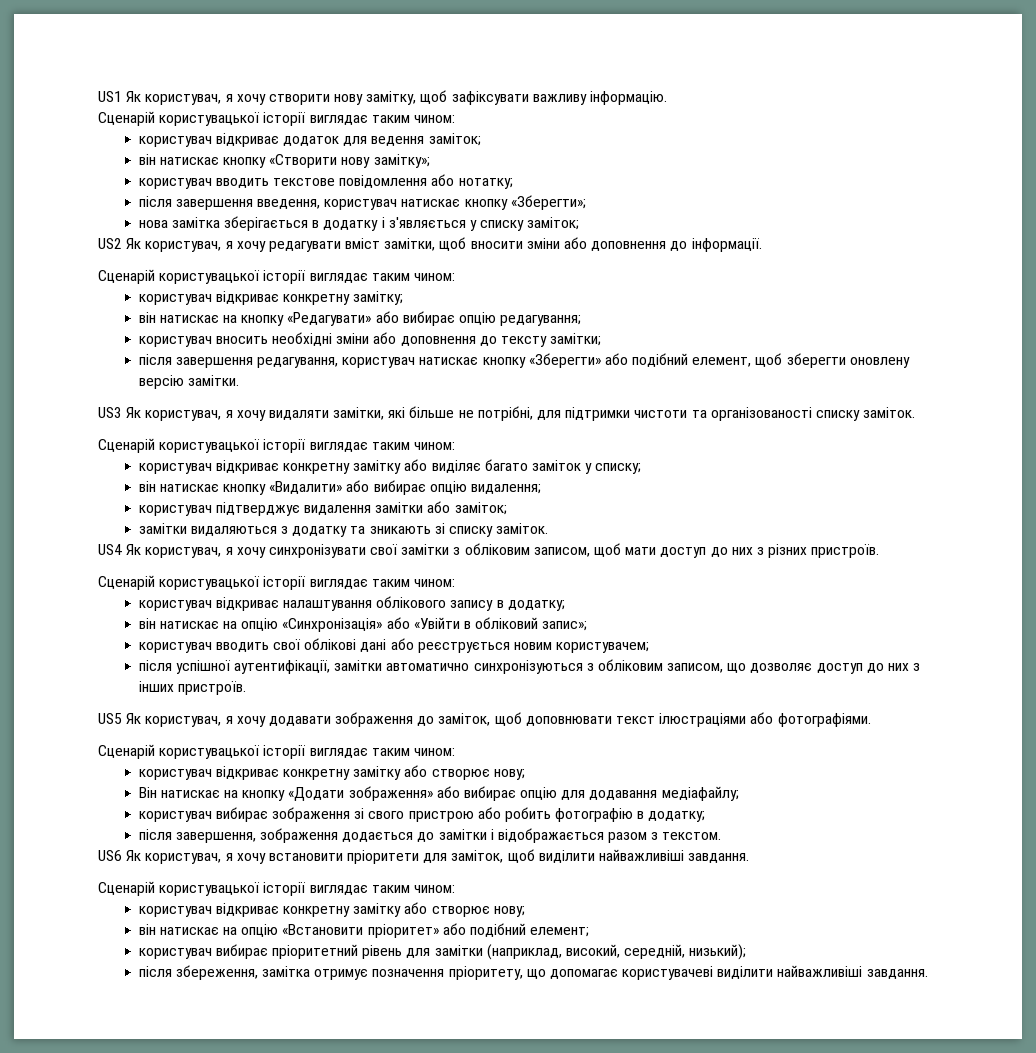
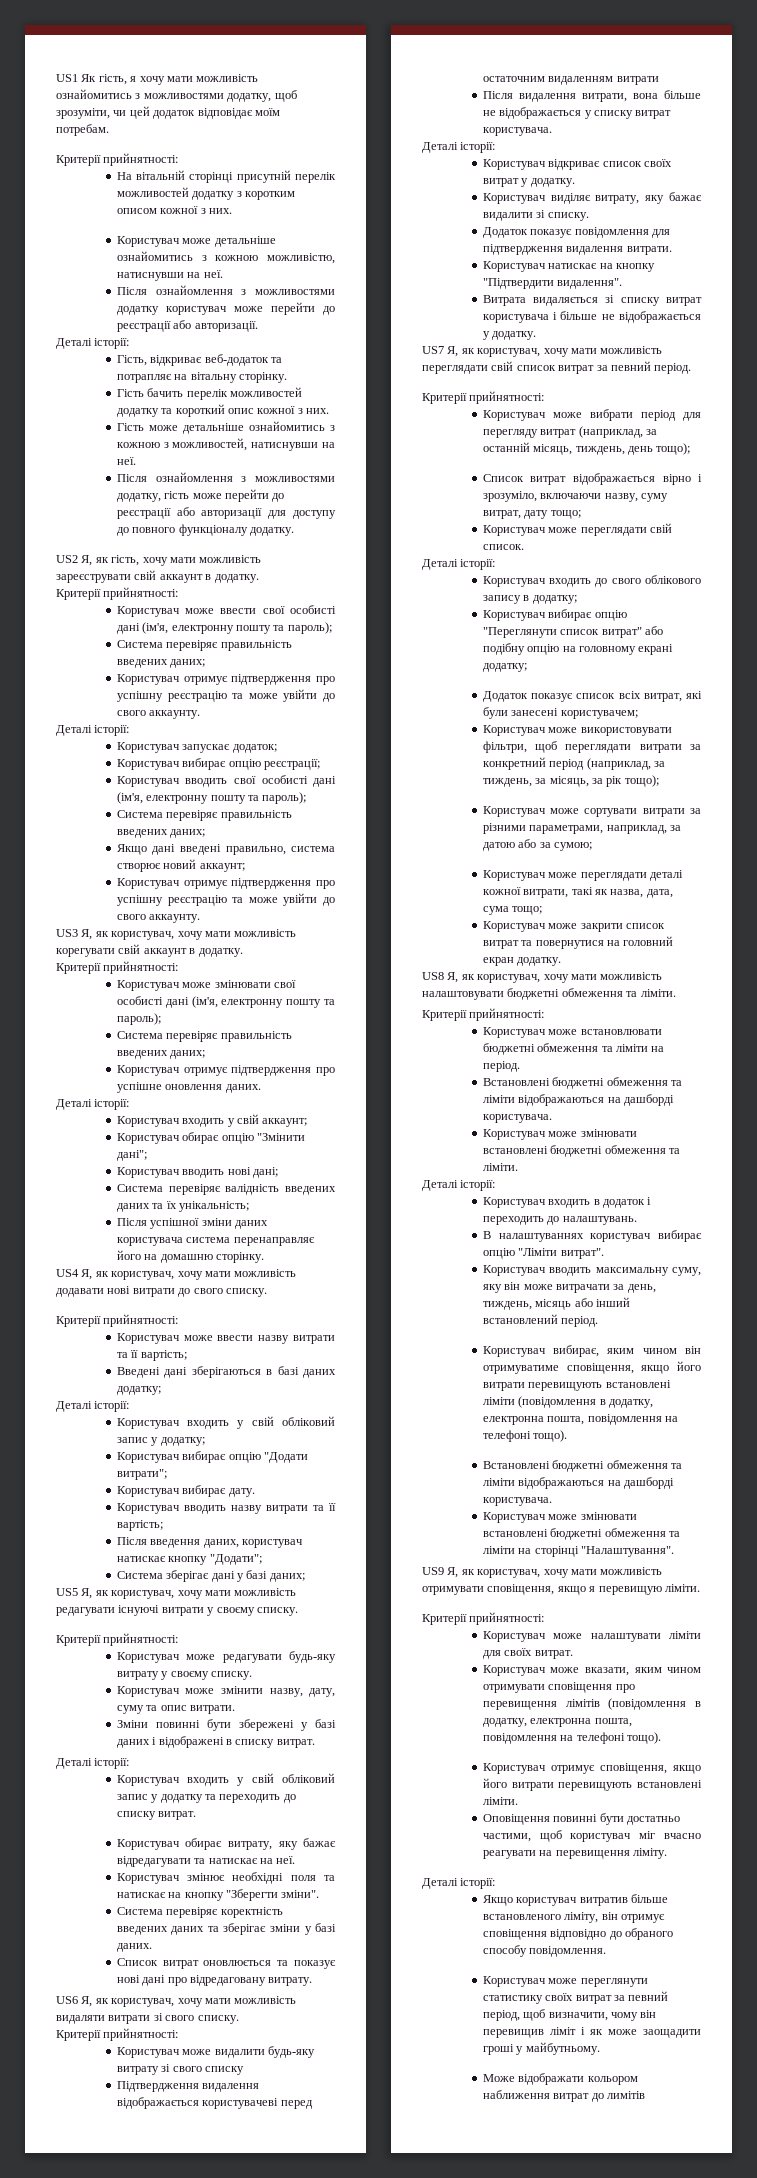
[145,90,668,105] [98,111,455,126] [138,133,481,147] [138,154,430,168] [138,174,513,189] [138,195,586,210] [138,216,580,231] [98,237,762,252] [98,269,455,284] [138,291,404,305] [138,311,582,326] [138,332,602,347] [138,353,910,368] [138,375,239,389] [98,406,916,421] [98,438,455,453] [138,459,642,474] [138,480,541,495] [138,501,507,516] [138,523,549,537] [98,543,880,558] [98,575,455,590] [138,596,565,611] [138,617,588,632] [138,638,650,653] [138,659,921,674] [138,681,246,695] [98,712,871,727] [98,744,455,759] [138,765,525,780] [138,786,739,801] [138,807,706,822] [138,828,722,843] [98,849,750,864] [98,881,455,896] [138,902,525,917] [138,923,590,938] [138,944,747,960] [138,965,928,980] користувач, я хочу створити нову замітку, щоб зафіксувати важливу інформацію. // Сценарій користувацької історії виглядає таким чином: // користувач відкриває додаток для ведення заміток; // він натискає кнопку «Створити нову замітку»; // користувач вводить текстове повідомлення або нотатку; // після завершення введення, користувач натискає кнопку «Зберегти»; // нова замітка зберігається в додатку і з'являється у списку заміток; // US2 Як користувач, я хочу редагувати вміст замітки, щоб вносити зміни або доповнення до інформації. // Сценарій користувацької історії виглядає таким чином: // користувач відкриває конкретну замітку; // він натискає на кнопку «Редагувати» або вибирає опцію редагування; // користувач вносить необхідні зміни або доповнення до тексту замітки; // після завершення редагування, користувач натискає кнопку «Зберегти» або подібний елемент, щоб зберегти оновлену версію замітки. // US3 Як користувач, я хочу видаляти замітки, які більше не потрібні, для підтримки чистоти та організованості списку заміток. // Сценарій користувацької історії виглядає таким чином: // користувач відкриває конкретну замітку або виділяє багато заміток у списку; // він натискає кнопку «Видалити» або вибирає опцію видалення; // користувач підтверджує видалення замітки або заміток; // замітки видаляються з додатку та зникають зі списку заміток. // US4 Як користувач, я хочу синхронізувати свої замітки з обліковим записом, щоб мати доступ до них з різних пристроїв. // Сценарій користувацької історії виглядає таким чином: // користувач відкриває налаштування облікового запису в додатку; // він натискає на опцію «Синхронізація» або «Увійти в обліковий запис»; // користувач вводить свої облікові дані або реєструється новим користувачем; // після успішної аутентифікації, замітки автоматично синхронізуються з обліковим записом, що дозволяє доступ до них з інших пристроїв. // US5 Як користувач, я хочу додавати зображення до заміток, щоб доповнювати текст ілюстраціями або фотографіями. // Сценарій користувацької історії виглядає таким чином: // користувач відкриває конкретну замітку або створює нову; // Він натискає на кнопку «Додати зображення» або вибирає опцію для додавання медіафайлу; // користувач вибирає зображення зі свого пристрою або робить фотографію в додатку; // після завершення, зображення додається до замітки і відображається разом з текстом. // US6 Як користувач, я хочу встановити пріоритети для заміток, щоб виділити найважливіші завдання. // Сценарій користувацької історії виглядає таким чином: // користувач відкриває конкретну замітку або створює нову; // він натискає на опцію «Встановити пріоритет» або подібний елемент; // користувач вибирає пріоритетний рівень для замітки (наприклад, високий, середній, низький); // після збереження, замітка отримує позначення пріоритету, що допомагає користувачеві виділити найважливіші завдання. -> [98,74,259,85] [56,89,297,102] [56,106,280,119] [56,124,109,136] [56,153,179,166] [116,170,336,183] [116,187,296,200] [116,206,233,214] [116,236,276,247] [116,251,335,264] [116,270,223,281] [116,285,335,295] [116,302,335,315] [116,320,258,332] [56,338,130,349] [116,354,283,366] [116,372,288,383] [116,387,303,400] [116,404,330,417] [116,421,335,434] [116,438,335,451] [116,457,136,465] [116,472,335,482] [116,489,285,502] [116,507,336,519] [116,524,295,536] [56,555,262,566] [56,570,259,583] [56,587,179,600] [116,605,336,617] [116,622,332,634] [116,640,292,651] [116,659,206,668] [116,674,335,685] [116,689,335,702] [116,710,201,719] [56,725,130,736] [116,742,277,753] [116,758,321,770] [116,775,336,787] [116,792,307,804] [116,810,292,821] [116,829,206,838] [116,844,335,855] [116,859,245,872] [116,878,335,889] [116,893,335,906] [116,914,201,923] [56,929,297,940] [56,944,243,957] [56,961,179,974] [116,980,297,991] [116,996,336,1008] [116,1013,161,1025] [116,1031,292,1042] [116,1050,206,1059] [116,1065,335,1076] [116,1082,261,1093] [56,1099,130,1110] [116,1114,308,1127] [116,1132,306,1144] [116,1150,147,1161] [116,1167,279,1178] [116,1184,336,1195] [116,1201,250,1212] [116,1218,269,1229] [116,1237,315,1246] [116,1250,265,1263] [56,1269,297,1280] [56,1286,267,1297] [56,1314,179,1327] [116,1333,335,1344] [116,1350,187,1361] [116,1366,337,1378] [116,1386,161,1395] [56,1401,130,1412] [116,1416,335,1429] [116,1437,205,1446] [116,1451,309,1463] [116,1469,167,1480] [116,1485,255,1497] [116,1503,336,1514] [116,1520,163,1531] [116,1537,303,1548] [116,1554,262,1565] [116,1570,305,1582] [56,1588,297,1599] [56,1605,298,1616] [56,1633,179,1646] [116,1651,336,1663] [116,1671,253,1680] [116,1686,335,1697] [116,1705,236,1714] [116,1719,336,1731] [116,1736,315,1748] [56,1758,130,1769] [116,1773,335,1786] [116,1794,296,1803] [116,1811,197,1820] [116,1838,336,1850] [116,1856,296,1867] [116,1872,335,1884] [116,1889,320,1901] [116,1907,283,1918] [116,1923,337,1935] [116,1943,152,1952] [116,1958,336,1969] [116,1975,313,1986] [56,1996,297,2007] [56,2013,239,2024] [56,2028,179,2041] [116,2046,316,2058] [116,2064,245,2075] [116,2081,260,2092] [116,2097,313,2109] [482,76,659,85] [482,90,701,102] [482,107,672,119] [482,127,552,136] [422,142,496,153] [482,159,673,170] [482,178,575,187] [482,192,702,204] [482,210,589,221] [482,227,671,238] [482,244,672,255] [482,261,656,272] [482,278,623,289] [482,295,702,306] [482,311,701,323] [482,331,537,340] [422,346,663,357] [422,361,692,374] [422,391,545,404] [482,409,701,421] [482,426,658,438] [482,442,691,455] [482,473,702,485] [482,491,669,502] [482,510,581,519] [482,523,673,536] [482,544,524,550] [422,559,496,570] [482,575,701,587] [482,595,577,604] [482,609,627,621] [482,626,664,638] [482,643,674,655] [482,663,527,672] [482,691,702,702] [482,707,638,719] [482,725,672,736] [482,741,701,753] [482,757,666,770] [482,775,659,787] [482,806,701,817] [482,823,682,834] [482,839,593,851] [482,870,684,881] [482,887,673,898] [482,906,543,915] [482,921,666,932] [482,936,674,949] [482,957,562,966] [422,972,663,983] [422,988,676,1000] [422,1008,545,1021] [482,1027,662,1038] [482,1043,665,1055] [482,1061,520,1072] [482,1077,683,1089] [482,1094,675,1106] [482,1114,552,1123] [482,1129,637,1140] [482,1145,681,1157] [482,1163,518,1171] [422,1180,496,1191] [482,1197,652,1208] [482,1216,637,1225] [482,1230,702,1242] [482,1248,604,1259] [482,1265,701,1276] [482,1282,656,1293] [482,1297,631,1310] [482,1314,599,1327] [482,1345,701,1357] [482,1361,701,1374] [482,1380,671,1391] [482,1396,654,1408] [482,1414,679,1425] [482,1430,568,1442] [482,1460,683,1472] [482,1477,675,1489] [482,1497,552,1506] [482,1512,637,1523] [482,1528,681,1540] [482,1546,675,1557] [422,1567,663,1578] [422,1584,700,1595] [422,1612,545,1625] [482,1631,701,1642] [482,1648,573,1659] [482,1665,701,1676] [482,1682,635,1693] [482,1698,701,1710] [482,1718,632,1727] [482,1732,662,1744] [482,1763,701,1774] [482,1778,702,1791] [482,1797,518,1805] [482,1813,681,1825] [482,1830,701,1842] [482,1848,668,1859] [422,1878,496,1889] [482,1894,669,1906] [482,1912,666,1923] [482,1928,674,1940] [482,1945,607,1957] [482,1976,648,1987] [482,1991,669,2004] [482,2009,657,2021] [482,2027,701,2038] [482,2042,600,2055] [482,2073,638,2085] [482,2090,646,2102] гість, я хочу мати можливість ознайомитись з можливостями додатку, щоб зрозуміти, чи цей додаток відповідає моїм потребам. // Критерії прийнятності: // На вітальній сторінці присутній перелік можливостей додатку з коротким описом кожної з них. // Користувач може детальніше ознайомитись з кожною можливістю, натиснувши на неї. // Після ознайомлення з можливостями додатку користувач може перейти до реєстрації або авторизації. // Деталі історії: // Гість, відкриває веб-додаток та потрапляє на вітальну сторінку. // Гість бачить перелік можливостей додатку та короткий опис кожної з них. // Гість може детальніше ознайомитись з кожною з можливостей, натиснувши на неї. // Після ознайомлення з можливостями додатку, гість може перейти до реєстрації або авторизації для доступу до повного функціоналу додатку. // US2 Я, як гість, хочу мати можливість зареєструвати свій аккаунт в додатку. // Критерії прийнятності: // Користувач може ввести свої особисті дані (ім'я, електронну пошту та пароль); // Система перевіряє правильність введених даних; // Користувач отримує підтвердження про успішну реєстрацію та може увійти до свого аккаунту. // Деталі історії: // Користувач запускає додаток; // Користувач вибирає опцію реєстрації; // Користувач вводить свої особисті дані (ім'я, електронну пошту та пароль); // Система перевіряє правильність введених даних; // Якщо дані введені правильно, система створює новий аккаунт; // Користувач отримує підтвердження про успішну реєстрацію та може увійти до свого аккаунту. // US3 Я, як користувач, хочу мати можливість корегувати свій аккаунт в додатку. // Критерії прийнятності: // Користувач може змінювати свої особисті дані (ім'я, електронну пошту та пароль); // Система перевіряє правильність введених даних; // Користувач отримує підтвердження про успішне оновлення даних. // Деталі історії: // Користувач входить у свій аккаунт; // Користувач обирає опцію "Змінити дані"; // Користувач вводить нові дані; // Система перевіряє валідність введених даних та їх унікальність; // Після успішної зміни даних користувача система перенаправляє його на домашню сторінку. // US4 Я, як користувач, хочу мати можливість додавати нові витрати до свого списку. // Критерії прийнятності: // Користувач може ввести назву витрати та її вартість; // Введені дані зберігаються в базі даних додатку; // Деталі історії: // Користувач входить у свій обліковий запис у додатку; // Користувач вибирає опцію "Додати витрати"; // Користувач вибирає дату. // Користувач вводить назву витрати та її вартість; // Після введення даних, користувач натискає кнопку "Додати"; // Система зберігає дані у базі даних; // US5 Я, як користувач, хочу мати можливість редагувати існуючі витрати у своєму списку. // Критерії прийнятності: // Користувач може редагувати будь-яку витрату у своєму списку. // Користувач може змінити назву, дату, суму та опис витрати. // Зміни повинні бути збережені у базі даних і відображені в списку витрат. // Деталі історії: // Користувач входить у свій обліковий запис у додатку та переходить до списку витрат. // Користувач обирає витрату, яку бажає відредагувати та натискає на неї. // Користувач змінює необхідні поля та натискає на кнопку "Зберегти зміни". // Система перевіряє коректність введених даних та зберігає зміни у базі даних. // Список витрат оновлюється та показує нові дані про відредаговану витрату. // US6 Я, як користувач, хочу мати можливість видаляти витрати зі свого списку. // Критерії прийнятності: // Користувач може видалити будь-яку витрату зі свого списку // Підтвердження видалення відображається користувачеві перед остаточним видаленням витрати // Після видалення витрати, вона більше не відображається у списку витрат користувача. // Деталі історії: // Користувач відкриває список своїх витрат у додатку. // Користувач виділяє витрату, яку бажає видалити зі списку. // Додаток показує повідомлення для підтвердження видалення витрати. // Користувач натискає на кнопку "Підтвердити видалення". // Витрата видаляється зі списку витрат користувача і більше не відображається у додатку. // US7 Я, як користувач, хочу мати можливість переглядати свій список витрат за певний період. // Критерії прийнятності: // Користувач може вибрати період для перегляду витрат (наприклад, за останній місяць, тиждень, день тощо); // Список витрат відображається вірно і зрозуміло, включаючи назву, суму витрат, дату тощо; // Користувач може переглядати свій список. // Деталі історії: // Користувач входить до свого облікового запису в додатку; // Користувач вибирає опцію "Переглянути список витрат" або подібну опцію на головному екрані додатку; // Додаток показує список всіх витрат, які були занесені користувачем; // Користувач може використовувати фільтри, щоб переглядати витрати за конкретний період (наприклад, за тиждень, за місяць, за рік тощо); // Користувач може сортувати витрати за різними параметрами, наприклад, за датою або за сумою; // Користувач може переглядати деталі кожної витрати, такі як назва, дата, сума тощо; // Користувач може закрити список витрат та повернутися на головний екран додатку. // US8 Я, як користувач, хочу мати можливість налаштовувати бюджетні обмеження та ліміти. // Критерії прийнятності: // Користувач може встановлювати бюджетні обмеження та ліміти на період. // Встановлені бюджетні обмеження та ліміти відображаються на дашборді користувача. // Користувач може змінювати встановлені бюджетні обмеження та ліміти. // Деталі історії: // Користувач входить в додаток і переходить до налаштувань. // В налаштуваннях користувач вибирає опцію "Ліміти витрат". // Користувач вводить максимальну суму, яку він може витрачати за день, тиждень, місяць або інший встановлений період. // Користувач вибирає, яким чином він отримуватиме сповіщення, якщо його витрати перевищують встановлені ліміти (повідомлення в додатку, електронна пошта, повідомлення на телефоні тощо). // Встановлені бюджетні обмеження та ліміти відображаються на дашборді користувача. // Користувач може змінювати встановлені бюджетні обмеження та ліміти на сторінці "Налаштування". // US9 Я, як користувач, хочу мати можливість отримувати сповіщення, якщо я перевищую ліміти. // Критерії прийнятності: // Користувач може налаштувати ліміти для своїх витрат. // Користувач може вказати, яким чином отримувати сповіщення про перевищення лімітів (повідомлення в додатку, електронна пошта, повідомлення на телефоні тощо). // Користувач отримує сповіщення, якщо його витрати перевищують встановлені ліміти. // Оповіщення повинні бути достатньо частими, щоб користувач міг вчасно реагувати на перевищення ліміту. // Деталі історії: // Якщо користувач витратив більше встановленого ліміту, він отримує сповіщення відповідно до обраного способу повідомлення. // Користувач може переглянути статистику своїх витрат за певний період, щоб визначити, чому він перевищив ліміт і як може заощадити гроші у майбутньому. // Може відображати кольором наближення витрат до лимітів

